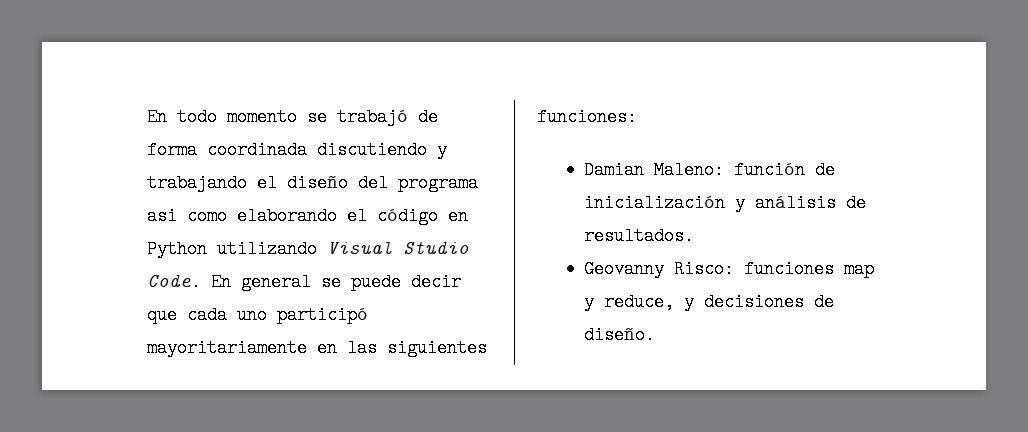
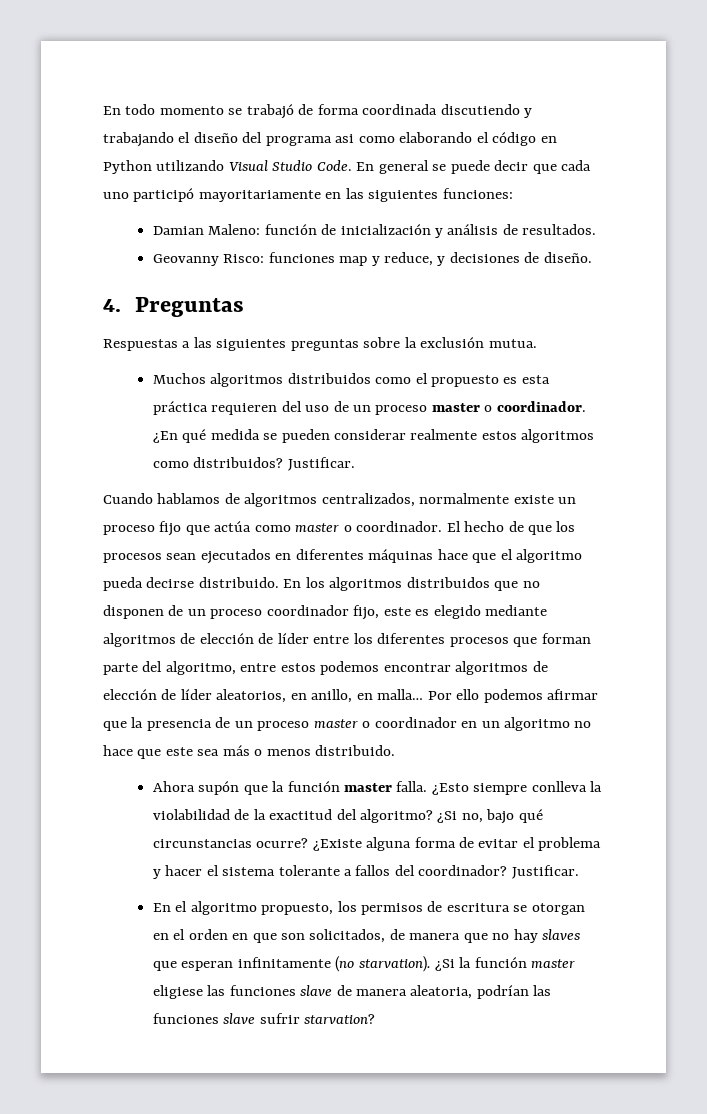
(656, 335) none -> [103,297,244,317] [103,337,537,351] [152,373,550,387] [152,401,586,415] [152,429,595,443] [152,457,355,471] [103,493,577,507] [103,521,576,536] [103,549,583,564] [103,577,540,591] [103,605,548,620] [103,633,591,647] [103,661,548,675] [103,689,599,703] [103,717,592,731] [103,745,396,759] [152,781,603,795] [152,809,543,824] [152,837,602,851] [152,865,579,879] [152,901,585,915] [152,929,581,943] [152,956,576,972] [152,985,552,999] [152,1013,376,1024] // 4. Preguntas // Respuestas a las siguientes preguntas sobre la exclusión mutua. // Muchos algoritmos distribuidos como el propuesto es esta práctica requieren del uso de un proceso master o coordinador. ¿En qué medida se pueden considerar realmente estos algoritmos como distribuidos? Justificar. // Cuando hablamos de algoritmos centralizados, normalmente existe un proceso fijo que actúa como master o coordinador. El hecho de que los procesos sean ejecutados en diferentes máquinas hace que el algoritmo pueda decirse distribuido. En los algoritmos distribuidos que no disponen de un proceso coordinador fijo, este es elegido mediante algoritmos de elección de líder entre los diferentes procesos que forman parte del algoritmo, entre estos podemos encontrar algoritmos de elección de líder aleatorios, en anillo, en malla… Por ello podemos afirmar que la presencia de un proceso master o coordinador en un algoritmo no hace que este sea más o menos distribuido. // Ahora supón que la función master falla. ¿Esto siempre conlleva la violabilidad de la exactitud del algoritmo? ¿Si no, bajo qué circunstancias ocurre? ¿Existe alguna forma de evitar el problema y hacer el sistema tolerante a fallos del coordinador? Justificar. // En el algoritmo propuesto, los permisos de escritura se otorgan en el orden en que son solicitados, de manera que no hay slaves que esperan infinitamente (no starvation). ¿Si la función master eligiese las funciones slave de manera aleatoria, podrían las funciones slave sufrir starvation?

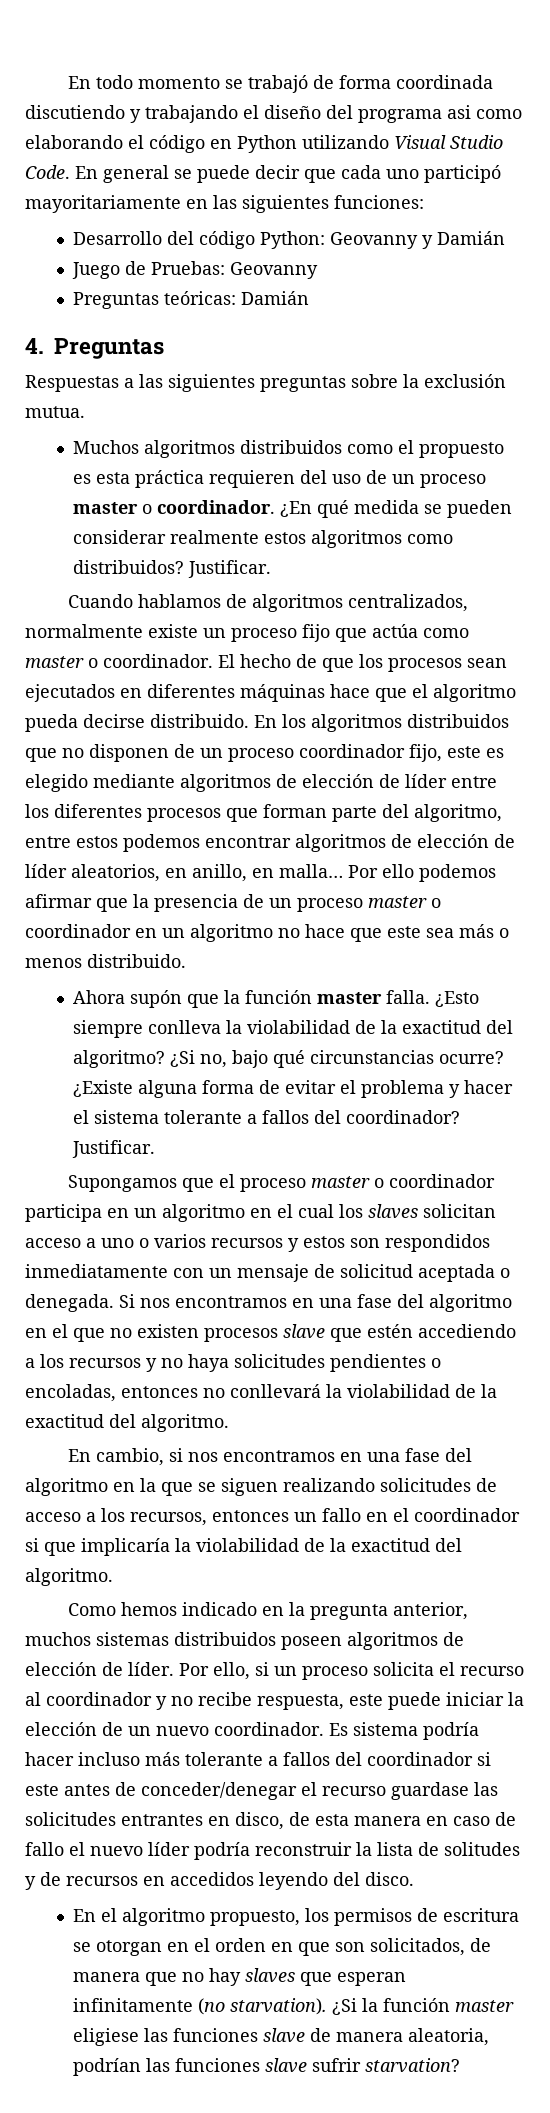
[152,224,597,238] [152,252,592,266] Damian Maleno: función de inicialización y análisis de resultados. // Geovanny Risco: funciones map y reduce, y decisiones de diseño. -> [73,231,506,249] [72,261,319,279] [73,291,310,309] Desarrollo del código Python: Geovanny y Damián // Juego de Pruebas: Geovanny // Preguntas teóricas: Damián
(579, 872) none -> [68,1174,496,1192] [25,1204,496,1222] [25,1234,490,1252] [25,1264,510,1282] [25,1294,512,1312] [25,1324,516,1342] [25,1354,441,1372] [25,1384,497,1402] [25,1414,229,1432] [68,1448,473,1466] [25,1478,497,1496] [25,1508,520,1526] [25,1538,462,1556] [25,1568,113,1586] [68,1602,469,1620] [25,1632,464,1650] [25,1662,524,1680] [25,1692,524,1710] [25,1722,479,1740] [25,1752,491,1766] [25,1782,498,1800] [25,1812,516,1830] [25,1842,520,1860] [25,1872,414,1890] // Supongamos que el proceso master o coordinador participa en un algoritmo en el cual los slaves solicitan acceso a uno o varios recursos y estos son respondidos inmediatamente con un mensaje de solicitud aceptada o denegada. Si nos encontramos en una fase del algoritmo en el que no existen procesos slave que estén accediendo a los recursos y no haya solicitudes pendientes o encoladas, entonces no conllevará la violabilidad de la exactitud del algoritmo. // En cambio, si nos encontramos en una fase del algoritmo en la que se siguen realizando solicitudes de acceso a los recursos, entonces un fallo en el coordinador si que implicaría la violabilidad de la exactitud del algoritmo. // Como hemos indicado en la pregunta anterior, muchos sistemas distribuidos poseen algoritmos de elección de líder. Por ello, si un proceso solicita el recurso al coordinador y no recibe respuesta, este puede iniciar la elección de un nuevo coordinador. Es sistema podría hacer incluso más tolerante a fallos del coordinador si este antes de conceder/denegar el recurso guardase las solicitudes entrantes en disco, de esta manera en caso de fallo el nuevo líder podría reconstruir la lista de solitudes y de recursos en accedidos leyendo del disco.

